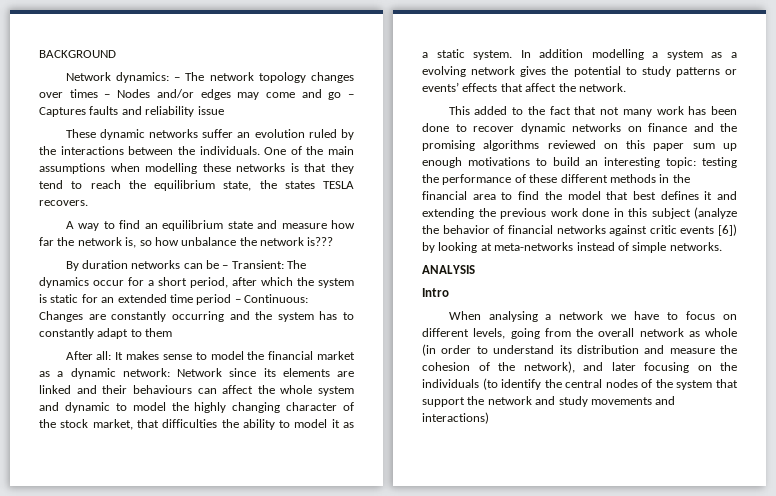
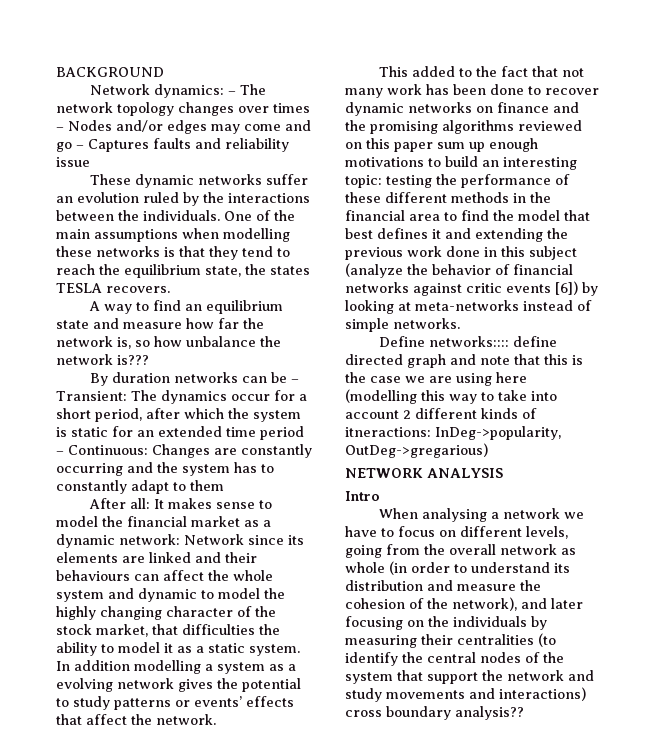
(722, 246) none -> [378,336,557,347] [345,354,583,368] [345,372,527,386] [345,389,557,404] [345,408,537,419] [345,426,561,440] [345,443,488,458] [345,468,423,478] Define networks:::: define directed graph and note that this is the case we are using here (modelling this way to take into account 2 different kinds of itneractions: InDeg->popularity, OutDeg->gregarious) // NETWORK
(479, 383) none -> [531,616,547,630] [345,634,534,648] by measuring their centralities
(489, 418) none -> [345,706,524,720] cross boundary analysis??

